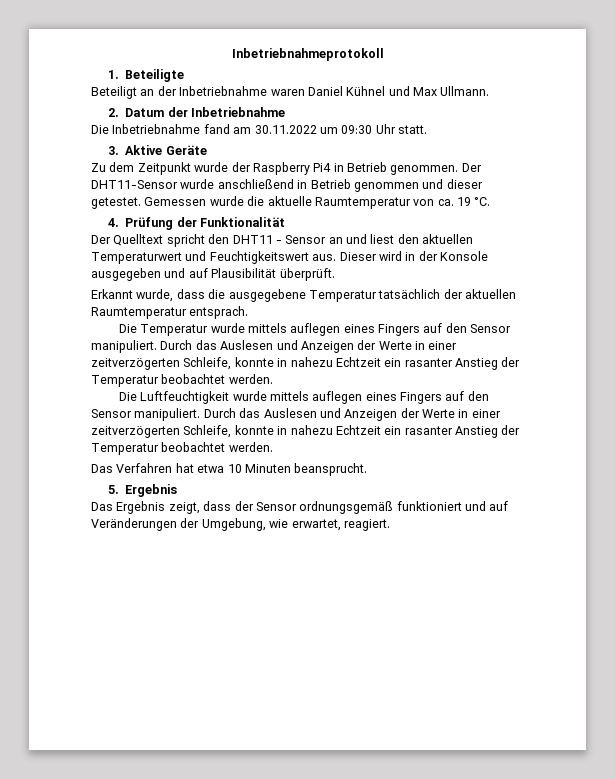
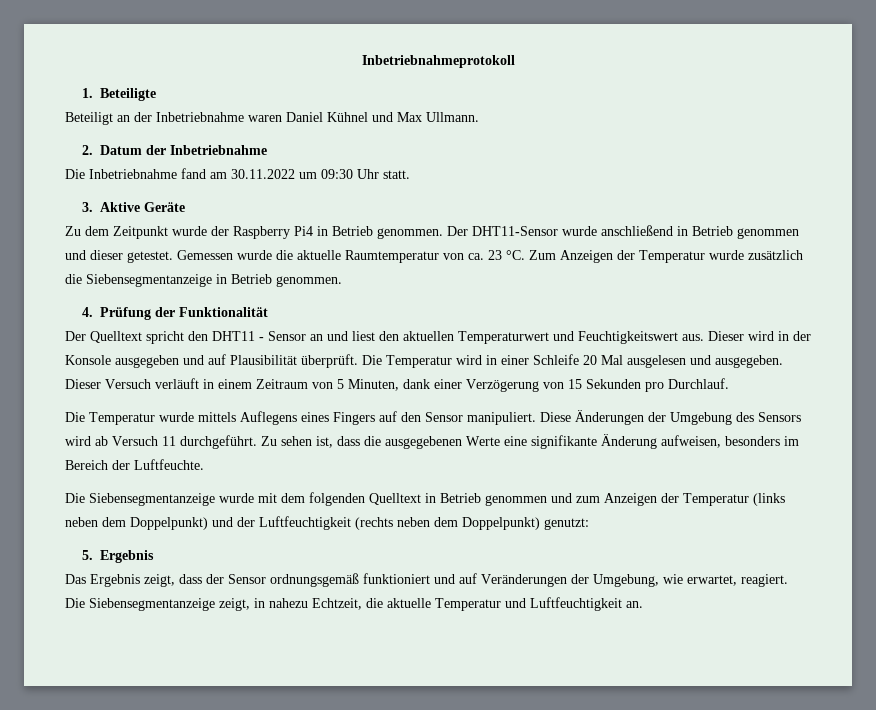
[457,197,471,206] 19 -> [488,250,502,260] 23
(491, 201) none -> [529,250,803,263] [65,274,342,287] Zum Anzeigen der Temperatur wurde zusätzlich die Siebensegmentanzeige in Betrieb genommen.
[91,289,516,302] [91,306,249,319] // Erkannt wurde, dass die ausgegebene Temperatur tatsächlich der aktuellen Raumtemperatur entsprach. -> [362,354,783,368] [65,378,729,392] Die Temperatur wird in einer Schleife 20 Mal ausgelesen und ausgegeben. Dieser Versuch verläuft in einem Zeitraum von 5 Minuten, dank einer Verzögerung von 15 Sekunden pro Durchlauf.
[290,323,512,336] [91,340,458,353] [91,357,521,370] [91,374,273,387] [118,391,489,404] [91,408,501,421] [91,425,521,438] [91,442,273,455] [91,463,368,476] auflegen eines Fingers auf den Sensor manipuliert. Durch das Auslesen und Anzeigen der Werte in einer zeitverzögerten Schleife, konnte in nahezu Echtzeit ein rasanter Anstieg der Temperatur beobachtet werden. // Die Luftfeuchtigkeit wurde mittels auflegen eines Fingers auf den Sensor manipuliert. Durch das Auslesen und Anzeigen der Werte in einer zeitverzögerten Schleife, konnte in nahezu Echtzeit ein rasanter Anstieg der Temperatur beobachtet werden. // Das Verfahren hat etwa 10 Minuten beansprucht. -> [240,410,801,425] [65,434,799,449] [65,459,204,470] [65,492,785,506] [65,516,589,530] Auflegens eines Fingers auf den Sensor manipuliert. Diese Änderungen der Umgebung des Sensors wird ab Versuch 11 durchgeführt. Zu sehen ist, dass die ausgegebenen Werte eine signifikante Änderung aufweisen, besonders im Bereich der Luftfeuchte. // Die Siebensegmentanzeige wurde mit dem folgenden Quelltext in Betrieb genommen und zum Anzeigen der Temperatur (links neben dem Doppelpunkt) und der Luftfeuchtigkeit (rechts neben dem Doppelpunkt) genutzt:
(390, 525) none -> [65,597,643,611] Die Siebensegmentanzeige zeigt, in nahezu Echtzeit, die aktuelle Temperatur und Luftfeuchtigkeit an.

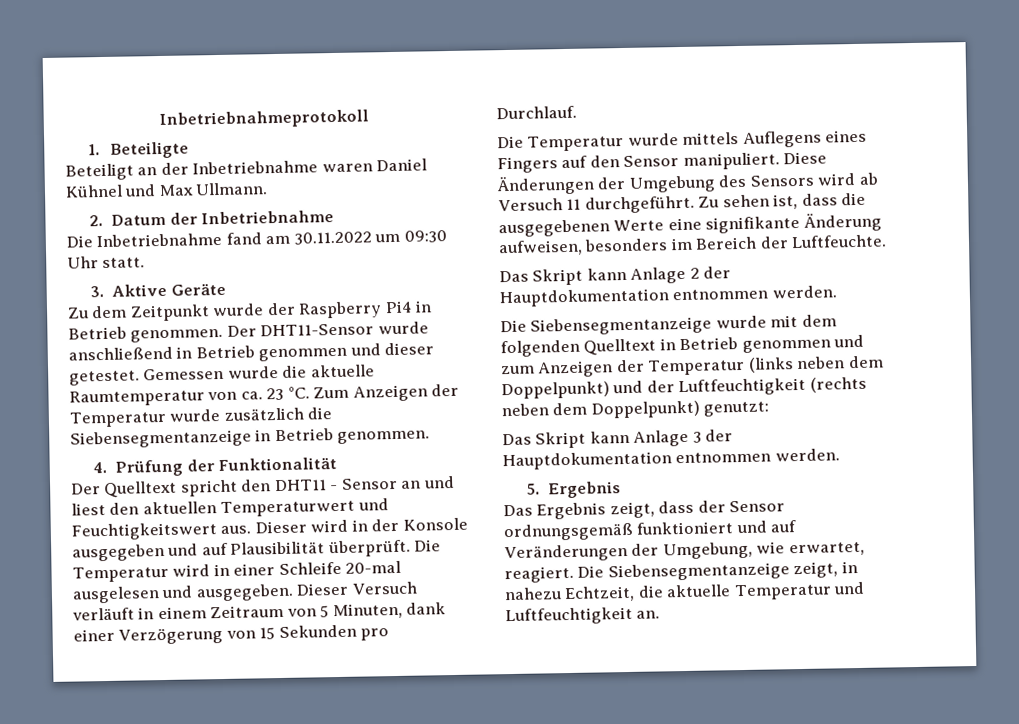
[583,355,623,365] 20 Mal -> [345,560,402,574] 20-mal
(204, 464) none -> [499,266,732,286] [499,285,837,308] // Das Skript kann Anlage 2 der Hauptdokumentation entnommen werden.
(589, 524) none -> [502,429,734,449] [502,448,840,471] // Das Skript kann Anlage 3 der Hauptdokumentation entnommen werden.

